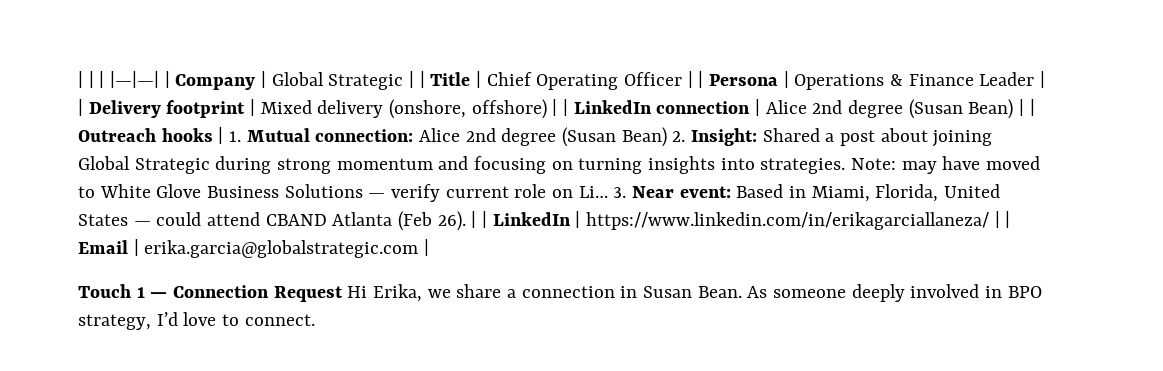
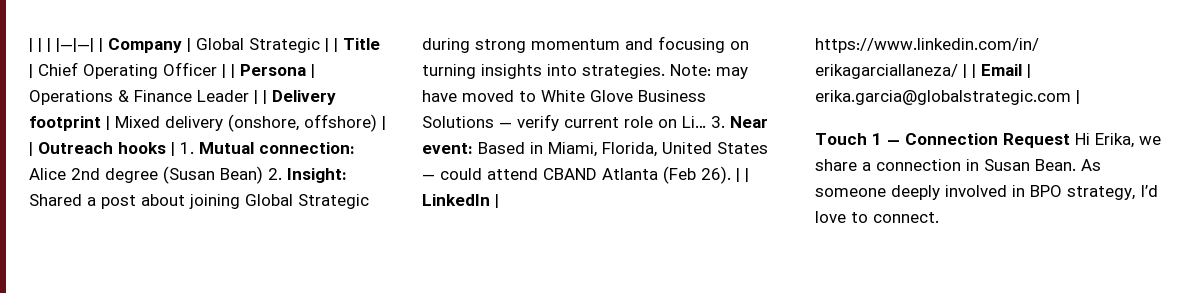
[573,99,1035,119] LinkedIn connection | Alice 2nd degree (Susan Bean) | | -> (33, 149) none

